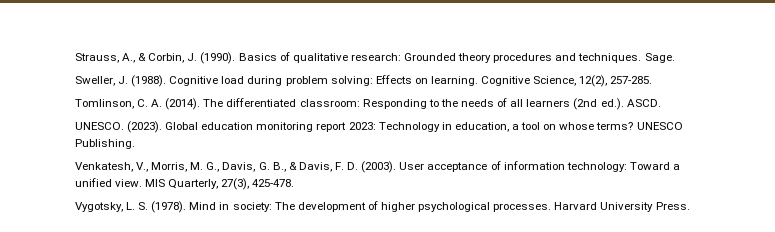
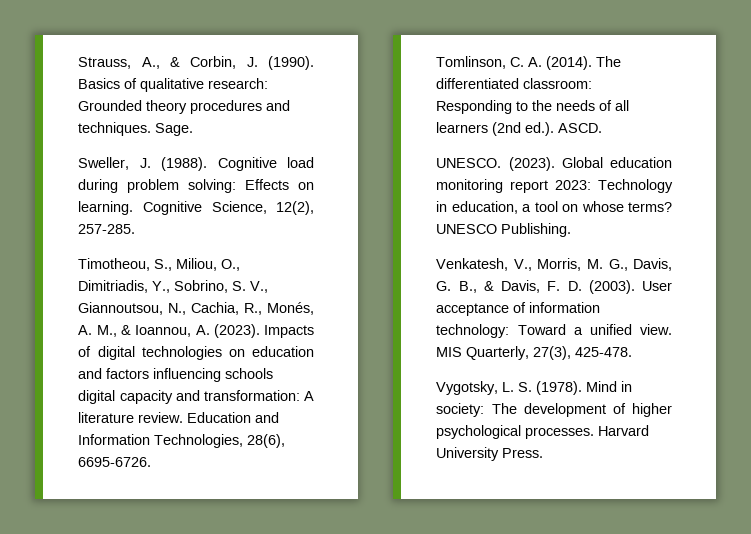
(653, 80) none -> [78,258,241,271] [78,280,269,293] [78,302,314,315] [78,324,314,338] [78,346,314,360] [78,368,274,382] [78,390,314,404] [78,412,280,423] [78,434,286,448] [78,457,152,467] // Timotheou, S., Miliou, O., Dimitriadis, Y., Sobrino, S. V., Giannoutsou, N., Cachia, R., Monés, A. M., & Ioannou, A. (2023). Impacts of digital technologies on education and factors influencing schools digital capacity and transformation: A literature review. Education and Information Technologies, 28(6), 6695-6726.

